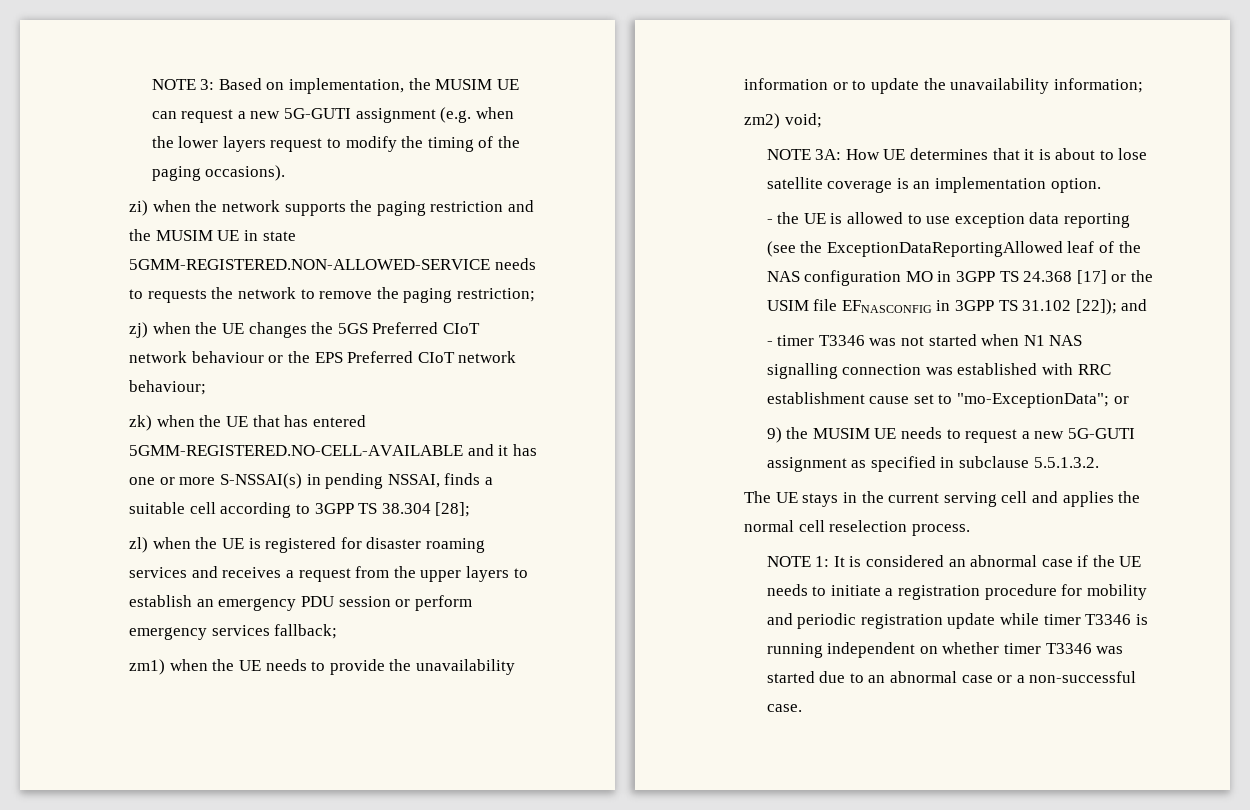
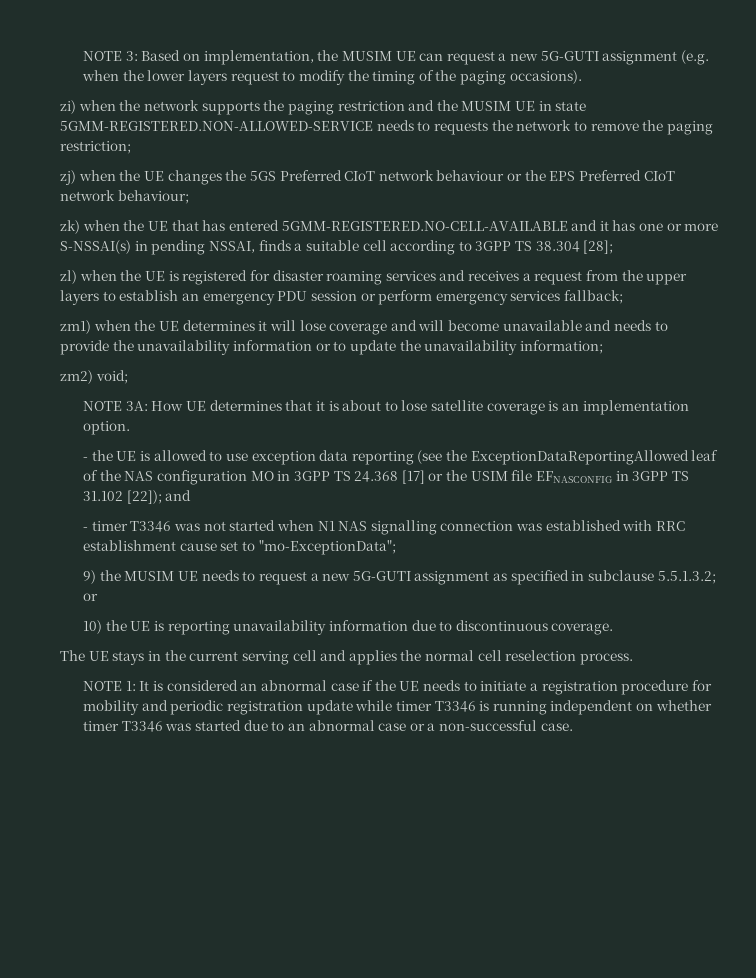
(262, 665) none -> [182,320,612,335] determines it will lose coverage and will become unavailable and
[1113,396,1129,404] or -> (396, 547) none
[1033,457,1099,468] 5.5.1.3.2. -> [657,571,716,584] [82,593,98,601] [82,620,614,635] 5.5.1.3.2; or // 10) the UE is reporting unavailability information due to discontinuous coverage.

